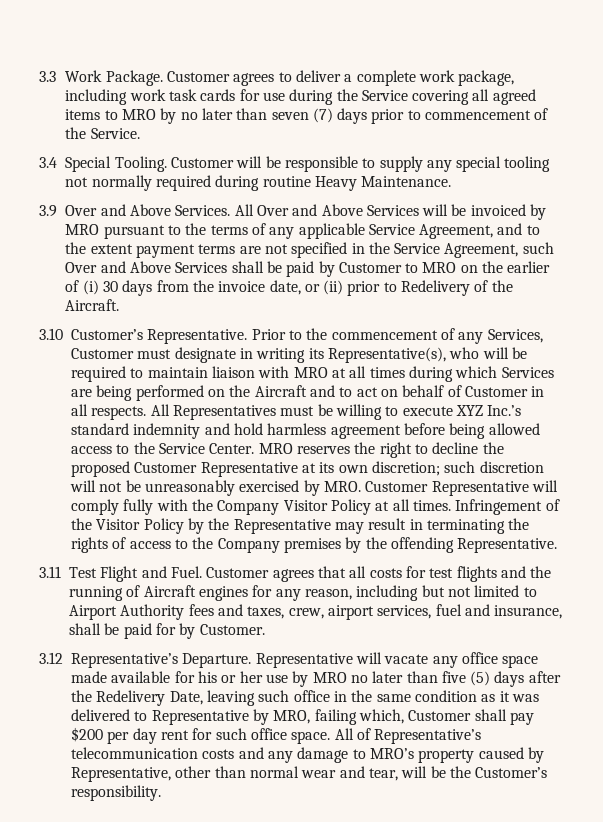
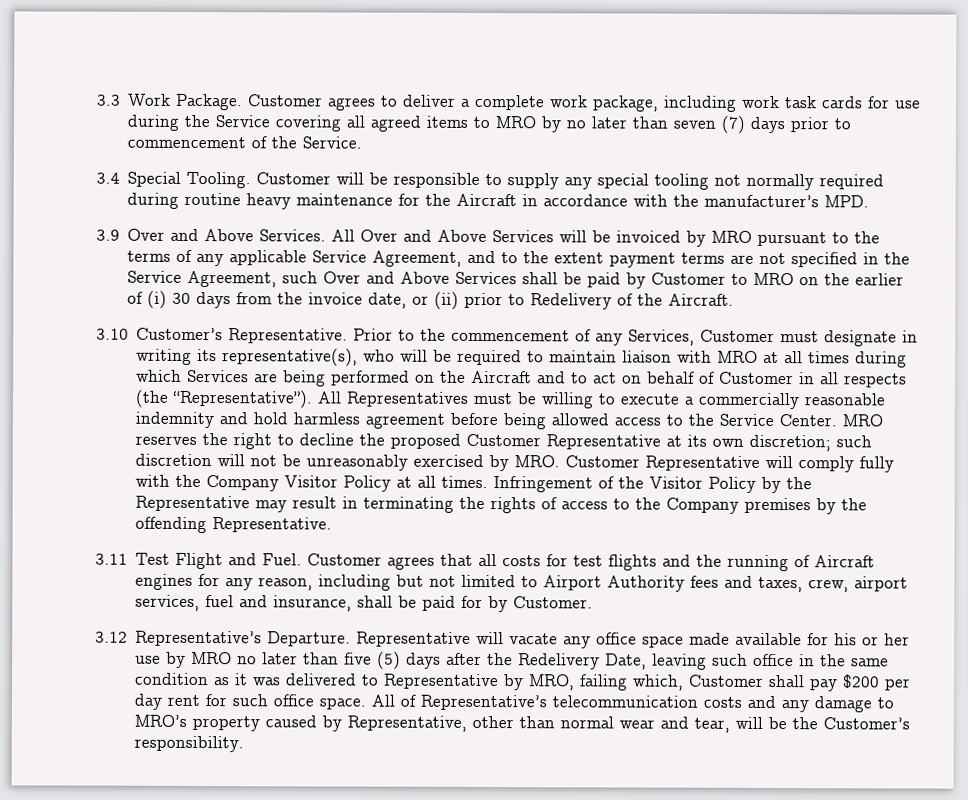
[314,176,452,191] Heavy Maintenance. -> [246,193,870,210] heavy maintenance for the Aircraft in accordance with the manufacturer’s MPD.
[327,347,446,363] Representative(s), -> [222,348,359,367] representative(s),
[91,406,147,420] respects. -> [844,373,908,388] [135,389,314,409] respects (the “Representative”).
[455,405,522,416] [71,423,129,435] XYZ Inc.’s standard -> [684,392,887,410] a commercially reasonable

